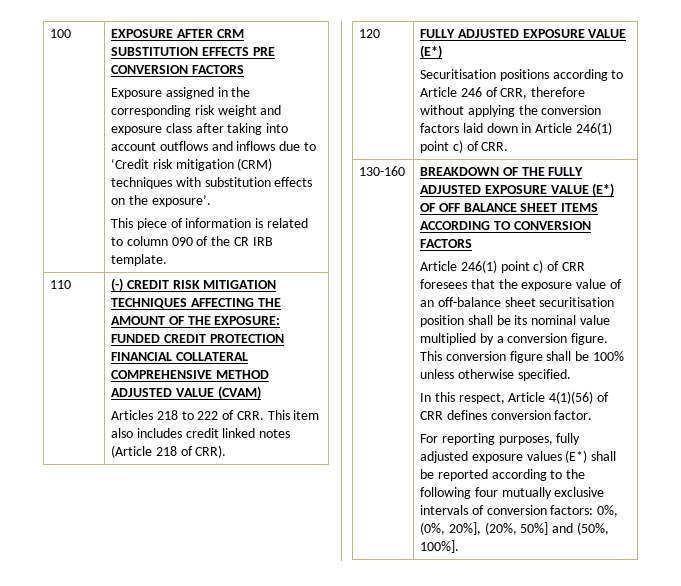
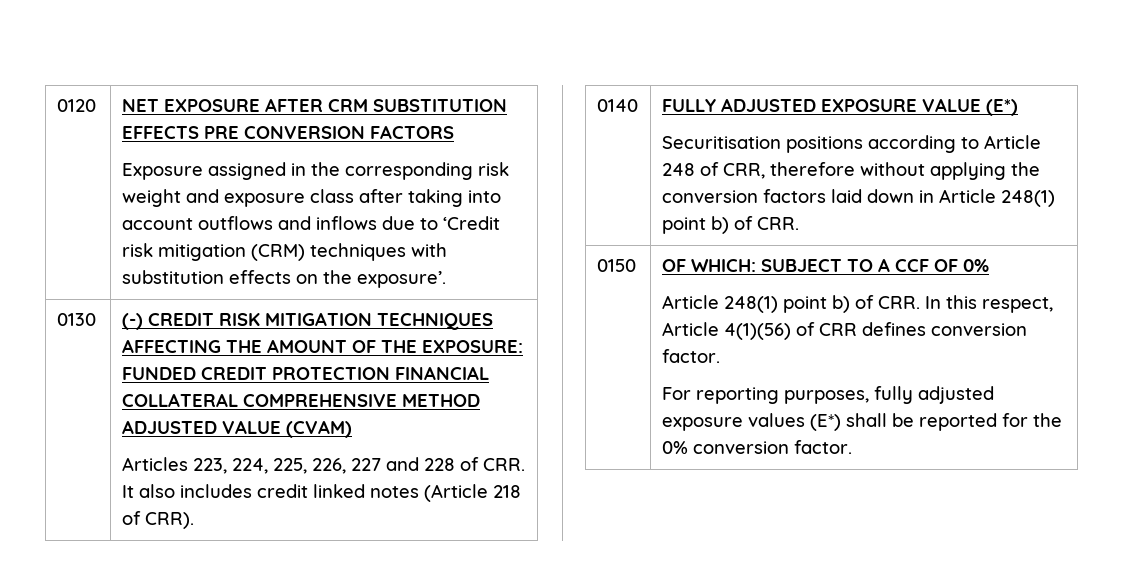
[50,29,72,38] 100 | -> [56,99,96,112] [121,99,159,112] 0120 | NET
[111,218,308,230] [111,236,273,246] [111,254,168,266] [50,280,72,289] // This piece of information is related to column 090 of the CR IRB template. // 110 -> [56,313,96,326] // 0130
[156,410,320,420] 218 to 222 of CRR. This item -> [192,457,525,474] [121,485,134,498] 223, 224, 225, 226, 227 and 228 of CRR. It
[359,29,381,38] 120 -> [596,99,638,112] 0140
[460,87,482,97] 246 -> [661,163,695,176] 248
[575,122,612,135] [420,140,463,153] 246(1) point c) -> [1000,190,1055,207] [661,216,729,234] 248(1) point b)
[359,166,406,176] [420,167,584,176] [420,183,615,197] [420,203,599,212] [420,221,591,230] [420,239,473,248] [420,260,585,273] [420,279,622,291] [420,297,615,307] [420,315,610,327] [420,333,609,345] [420,351,624,363] [420,369,571,381] 130-160 | BREAKDOWN OF THE FULLY ADJUSTED EXPOSURE VALUE (E*) OF OFF BALANCE SHEET ITEMS ACCORDING TO CONVERSION FACTORS // Article 246(1) point c) of CRR foresees that the exposure value of an off-balance sheet securitisation position shall be its nominal value multiplied by a conversion figure. This conversion figure shall be 100% unless otherwise specified. // -> [596,259,636,272] [661,258,989,272] [661,295,920,313] 0150 | OF WHICH: SUBJECT TO A CCF OF 0% // Article 248(1) point b) of CRR.
[491,469,586,481] [420,487,605,499] [420,505,619,517] [420,522,609,535] [420,540,460,553] according to the following four mutually exclusive intervals of conversion factors: 0%, (0%, 20%], (20%, 50%] and (50%, 100%]. -> [1001,413,1062,427] [661,440,852,454] for the 0% conversion factor.

